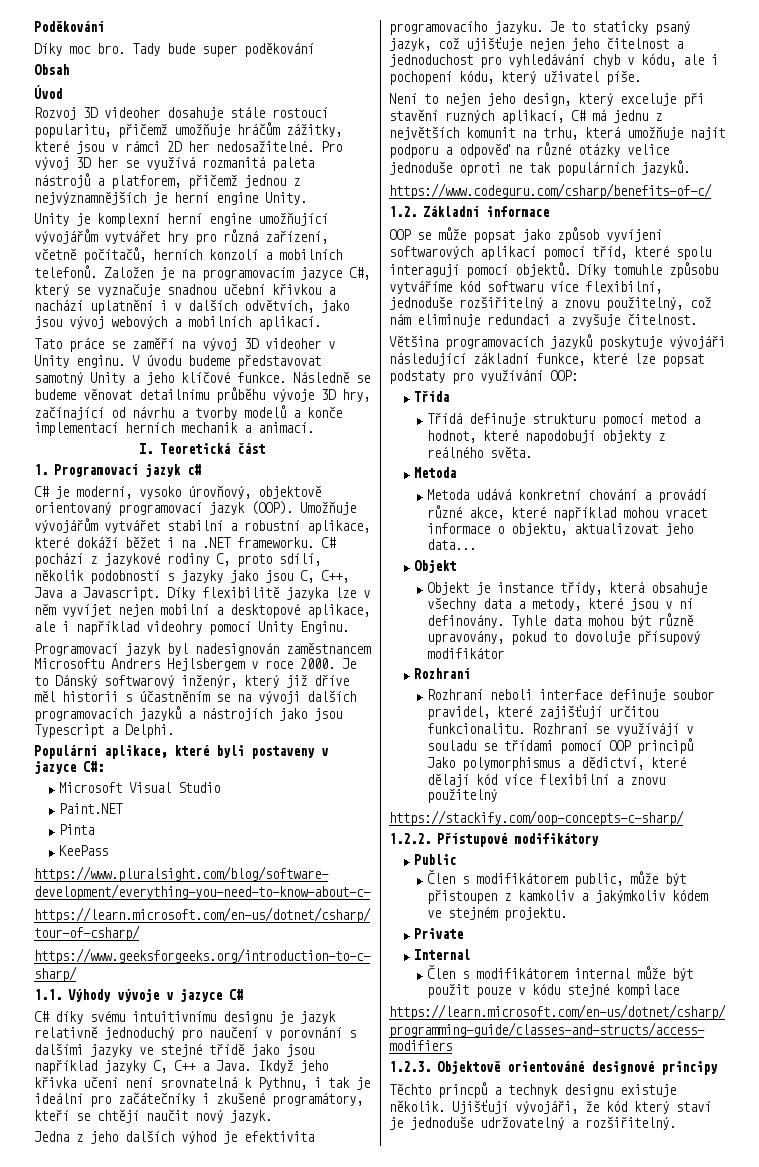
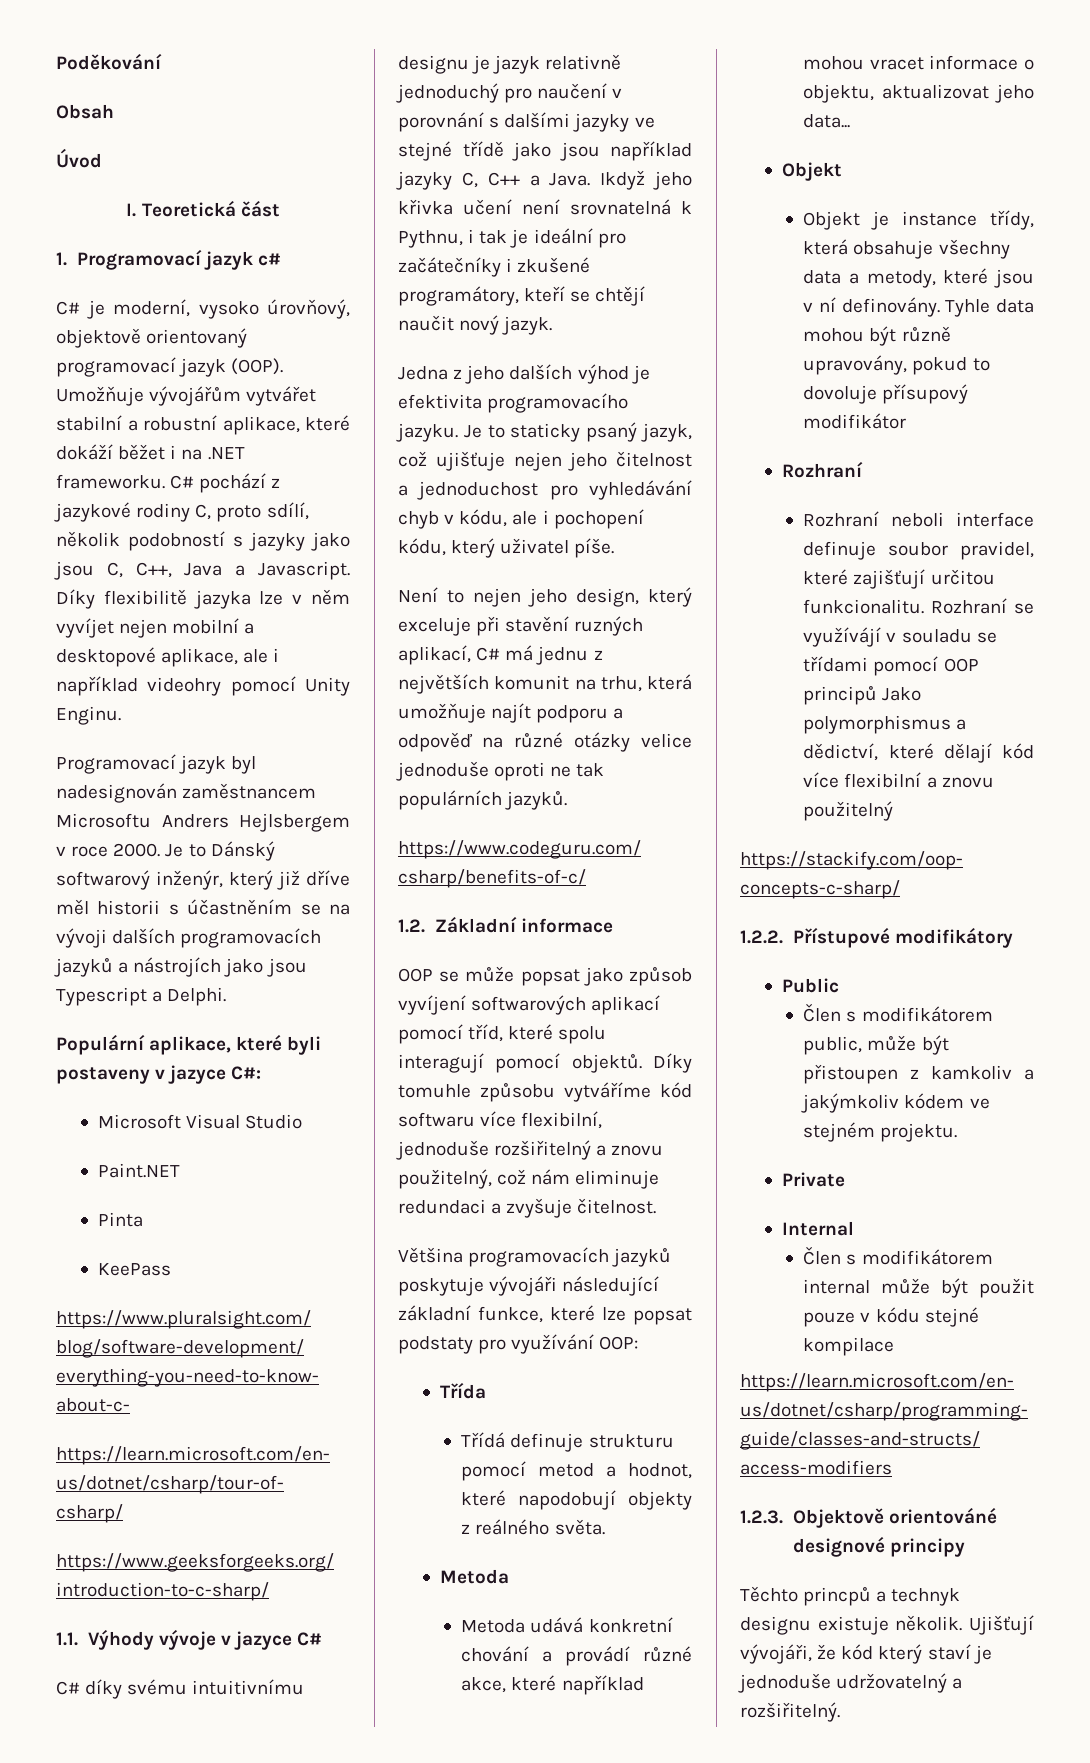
[34,42,314,57] [34,64,69,75] [34,85,62,99] [34,106,328,120] [34,122,342,138] [34,140,342,154] [34,156,314,171] [34,173,300,189] [34,191,307,205] [34,212,328,227] [34,229,328,245] [34,247,342,263] [34,265,370,281] [34,283,335,297] [34,299,349,314] [34,316,321,330] [34,337,335,352] [34,354,321,369] [34,371,370,385] [34,387,370,403] [34,405,342,420] [34,422,314,436] Díky moc bro. Tady bude super poděkování // Obsah // Úvod // Rozvoj 3D videoher dosahuje stále rostoucí popularitu, přičemž umožňuje hráčům zážitky, které jsou v rámci 2D her nedosažitelné. Pro vývoj 3D her se využívá rozmanitá paleta nástrojů a platforem, přičemž jednou z nejvýznamnějších je herní engine Unity. // Unity je komplexní herní engine umožňující vývojářům vytvářet hry pro různá zařízení, včetně počítačů, herních konzolí a mobilních telefonů. Založen je na programovacím jazyce C#, který se vyznačuje snadnou učební křivkou a nachází uplatnění i v dalších odvětvích, jako jsou vývoj webových a mobilních aplikací. // Tato práce se zaměří na vývoj 3D videoher v Unity enginu. V úvodu budeme představovat samotný Unity a jeho klíčové funkce. Následně se budeme věnovat detailnímu průběhu vývoje 3D hry, začínající od návrhu a tvorby modelů a konče implementací herních mechanik a animací. -> [56,104,114,119] [56,148,102,168] Obsah // Úvod

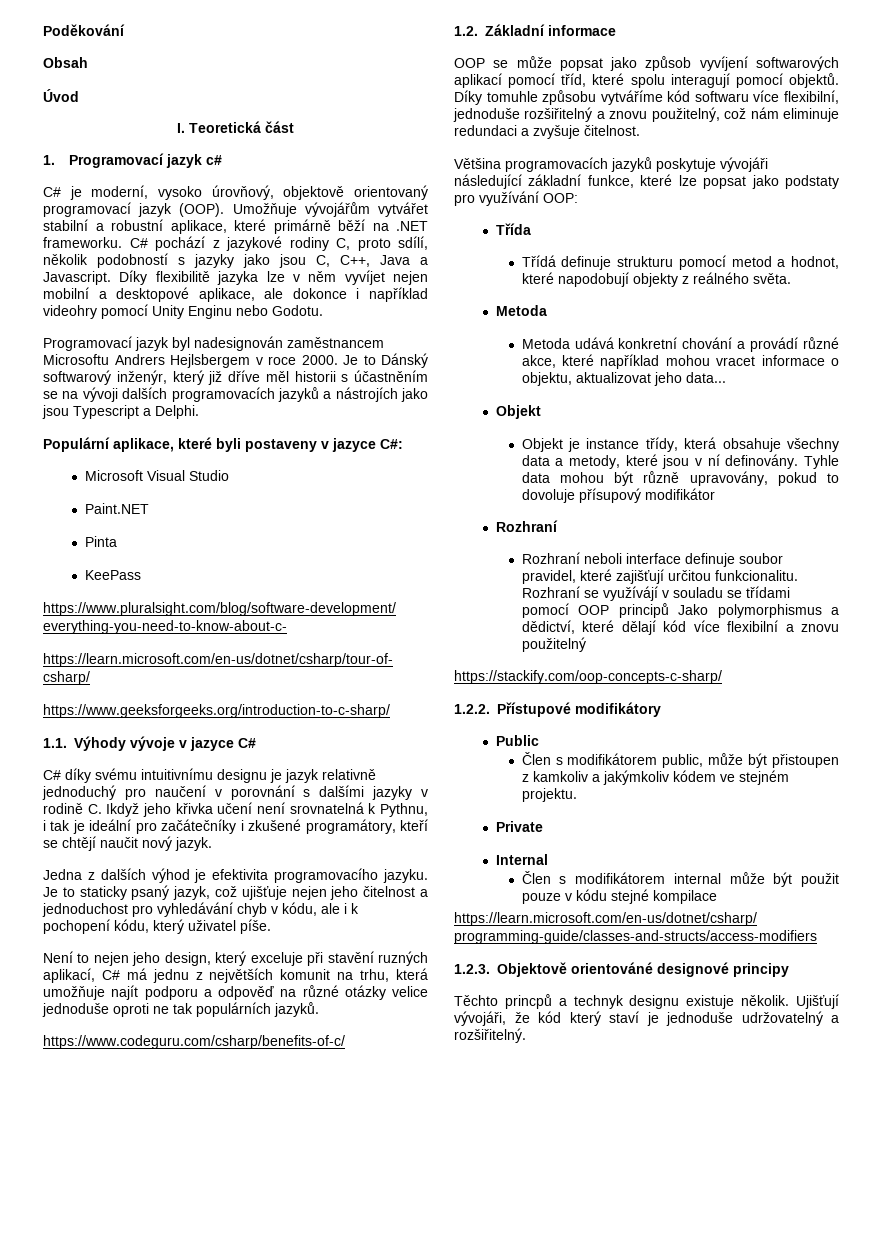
[56,444,177,460] dokáží běžet i -> [273,219,365,234] primárně běží
(269, 656) none -> [292,288,347,299] dokonce
[56,706,121,725] Enginu. -> [188,305,323,319] Enginu nebo Godotu.
[634,117,655,128] [398,141,692,161] [396,171,591,190] ve stejné třídě jako jsou například jazyky C, C++ a Java. -> [421,789,428,797] [43,803,102,814] v rodině C.
[465,365,505,384] jeho -> (95, 876) none
(549, 517) none -> [351,903,359,914] k
(692, 1316) none -> [751,175,779,189] jako

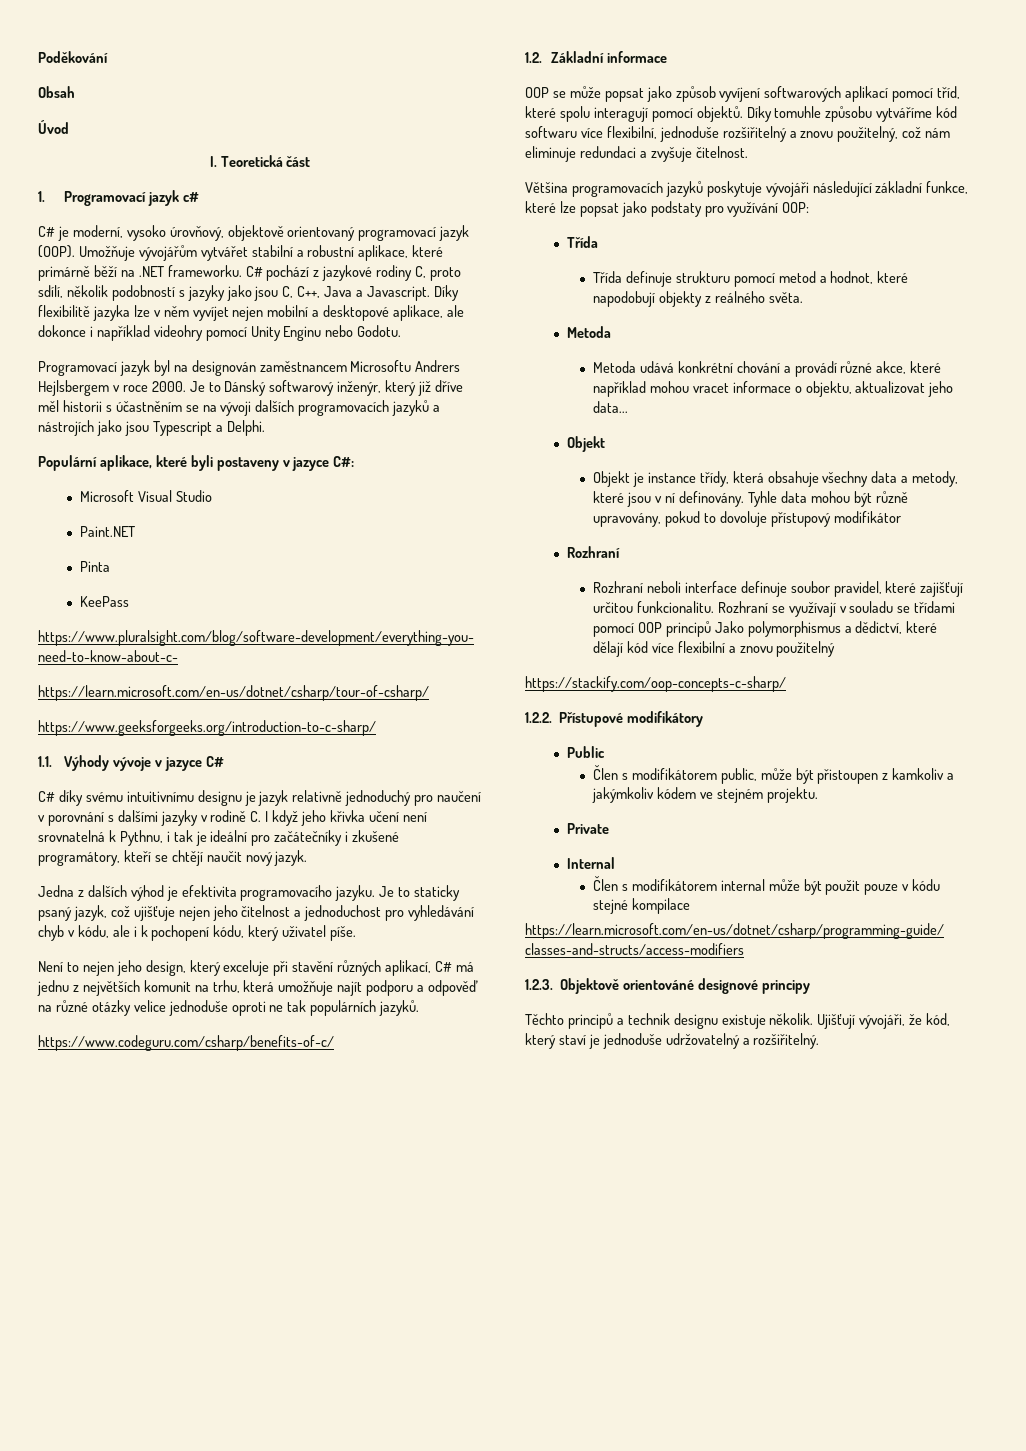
[194,336,283,351] nadesignován -> [173,360,256,376] na designován
[106,803,140,817] Ikdyž -> [265,810,299,826] I když
[378,951,429,966] ruzných -> [337,960,382,976] různých
[521,255,556,267] Třídá -> [592,271,622,283] Třída
[618,337,678,349] konkretní -> [677,361,733,373] konkrétní
[578,488,641,503] přísupový -> [770,512,831,527] přístupový
[602,586,658,601] využívájí -> [788,602,836,617] využívají
[504,994,624,1009] princpů a technyk -> [567,1013,670,1029] principů a technik
[538,1011,561,1023] kód -> [926,1013,951,1026] kód,

